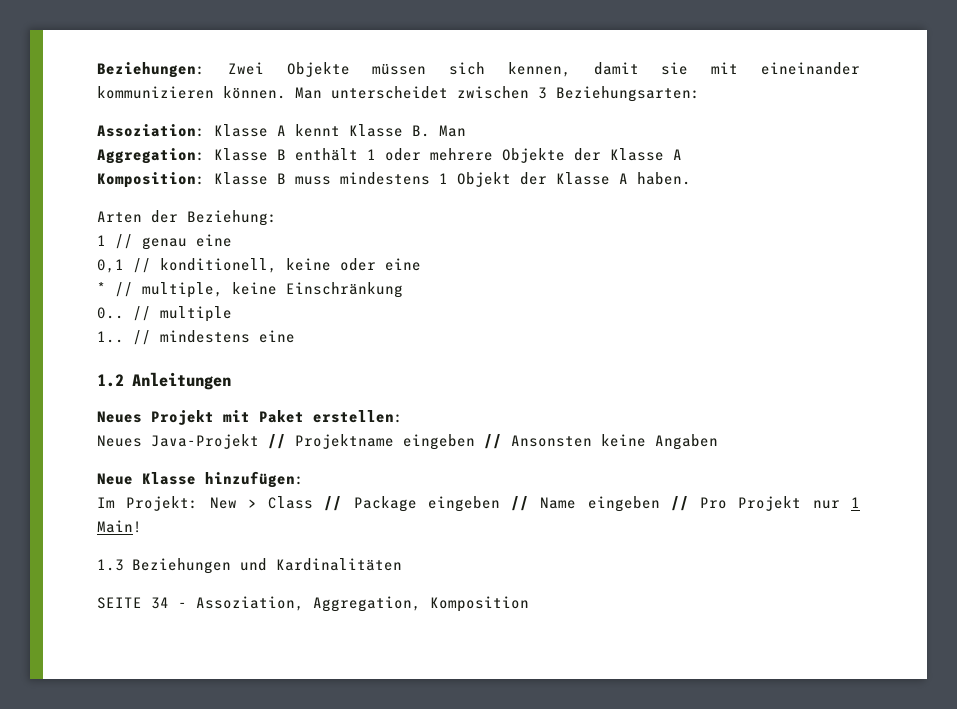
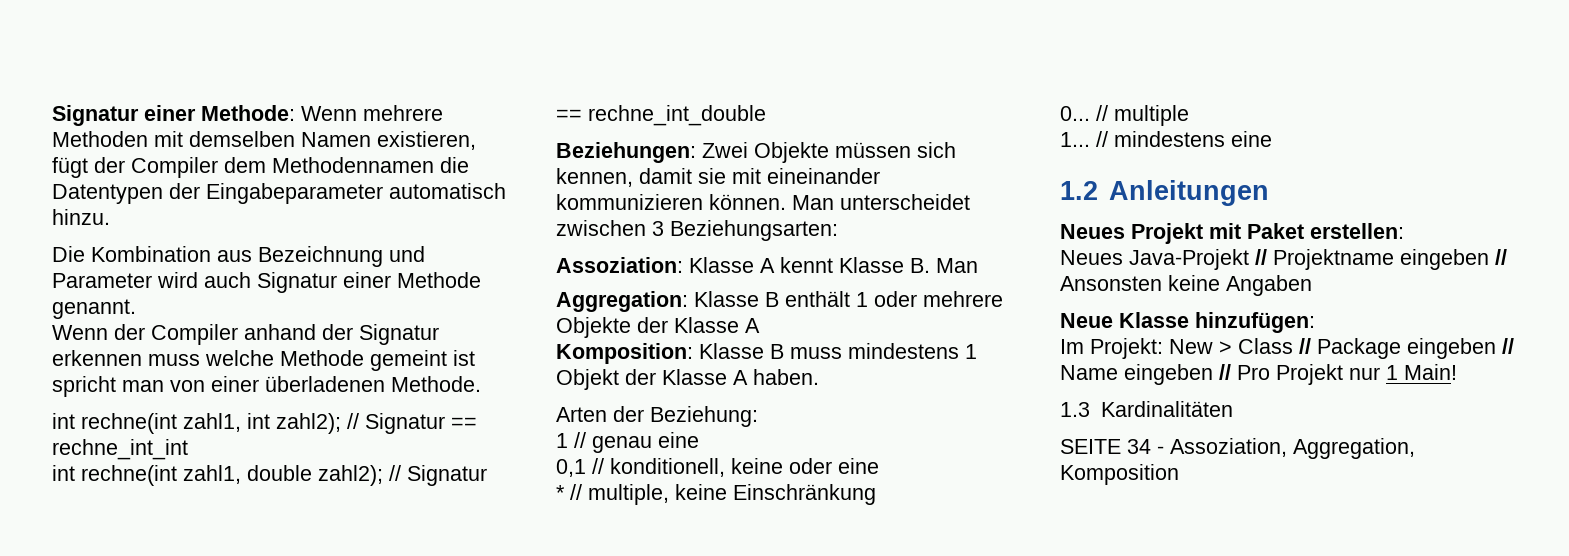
(97, 70) none -> [52,105,443,126] [52,131,476,150] [52,157,469,178] [52,183,506,204] [52,209,110,225] [52,246,425,267] [52,272,481,293] [52,299,136,319] [52,324,439,345] [52,350,475,371] [52,376,481,397] [52,413,477,434] [52,439,188,460] [52,465,487,486] [556,105,766,126] Signatur einer Methode: Wenn mehrere Methoden mit demselben Namen existieren, fügt der Compiler dem Methodennamen die Datentypen der Eingabeparameter automatisch hinzu. // Die Kombination aus Bezeichnung und Parameter wird auch Signatur einer Methode genannt. // Wenn der Compiler anhand der Signatur erkennen muss welche Methode gemeint ist spricht man von einer überladenen Methode. // int rechne(int zahl1, int zahl2); // Signatur == rechne_int_int // int rechne(int zahl1, double zahl2); // Signatur == rechne_int_double //
[97,307,124,319] 0.. -> [1060,106,1090,121] 0...
[97,331,124,343] 1.. -> [1060,132,1090,147] 1...
[131,558,267,574] Beziehungen und -> (1090, 409) none

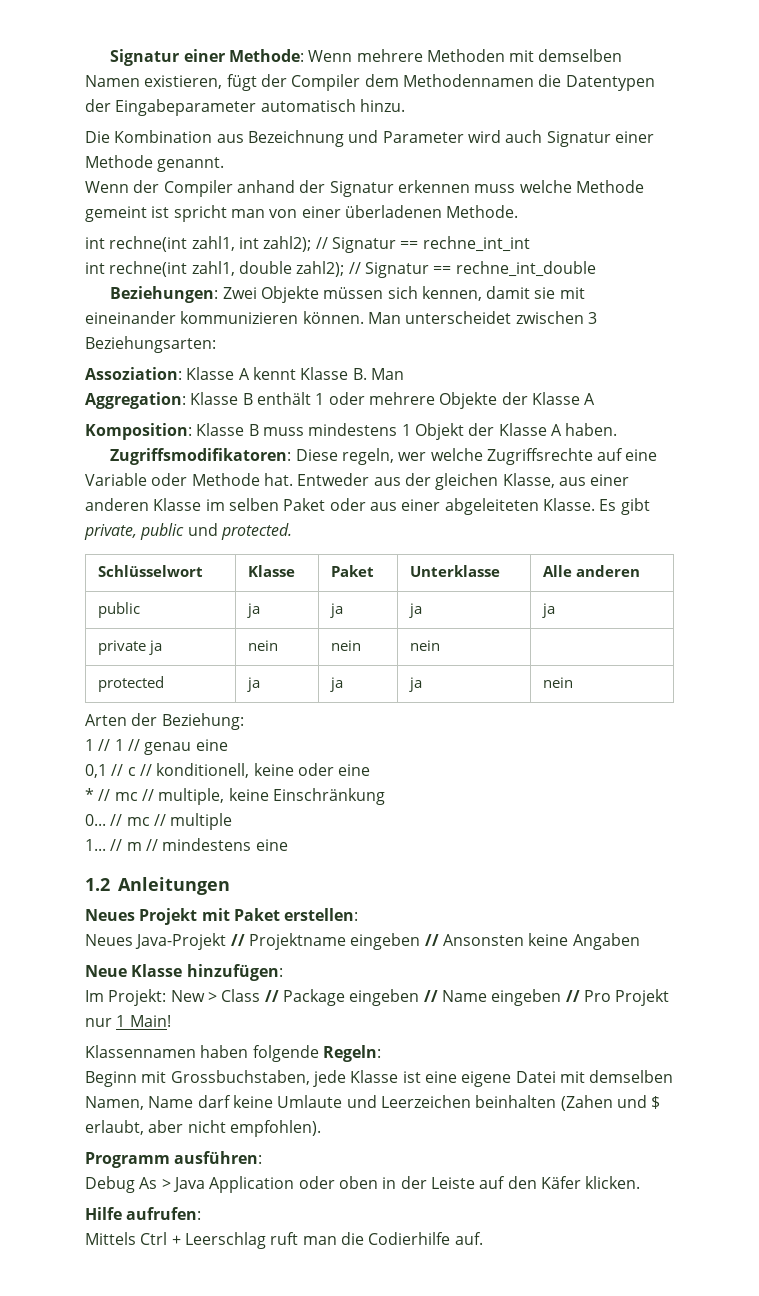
(819, 377) none -> [110,448,658,465] [85,473,630,490] [85,498,650,515] [84,523,292,540] [97,565,203,577] [247,565,295,577] [330,565,374,577] [409,565,500,577] [542,565,640,577] [97,602,140,618] [246,603,260,618] [329,603,343,618] [408,603,422,618] [541,603,555,618] [97,640,162,655] [247,640,278,651] [330,640,361,651] [409,640,440,651] [97,676,164,692] [246,677,260,692] [329,677,343,692] [408,677,422,692] [542,677,573,688] // Zugriffsmodifikatoren: Diese regeln, wer welche Zugriffsrechte auf eine Variable oder Methode hat. Entweder aus der gleichen Klasse, aus einer anderen Klasse im selben Paket oder aus einer abgeleiteten Klasse. Es gibt private, public und protected. // Schlüsselwort | Klasse | Paket | Unterklasse | Alle anderen // public | ja | ja | ja | ja // private ja | nein | nein | nein | // protected | ja | ja | ja | nein
(586, 440) none -> [114,739,140,751] 1 //
(604, 466) none -> [127,764,152,776] c //
(582, 492) none -> [114,789,154,801] mc //
(1108, 113) none -> [126,814,166,826] mc //
(1108, 139) none -> [126,839,158,851] m //
[1060,401,1234,417] [1060,438,1415,459] [1060,464,1179,485] 1.3 Kardinalitäten // SEITE 34 - Assoziation, Aggregation, Komposition -> [85,1045,381,1062] [85,1070,674,1087] [85,1095,661,1111] [85,1120,321,1137] [85,1151,263,1168] [85,1176,641,1193] [85,1207,202,1220] [85,1232,483,1249] Klassennamen haben folgende Regeln: // Beginn mit Grossbuchstaben, jede Klasse ist eine eigene Datei mit demselben Namen, Name darf keine Umlaute und Leerzeichen beinhalten (Zahen und $ erlaubt, aber nicht empfohlen). // Programm ausführen: // Debug As > Java Application oder oben in der Leiste auf den Käfer klicken. // Hilfe aufrufen: // Mittels Ctrl + Leerschlag ruft man die Codierhilfe auf.

